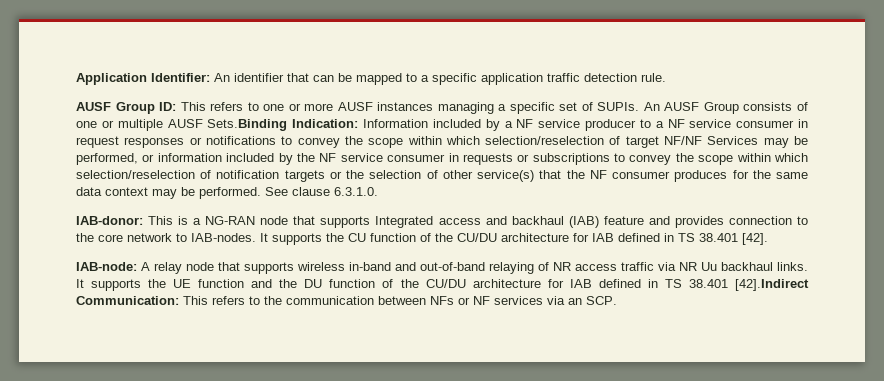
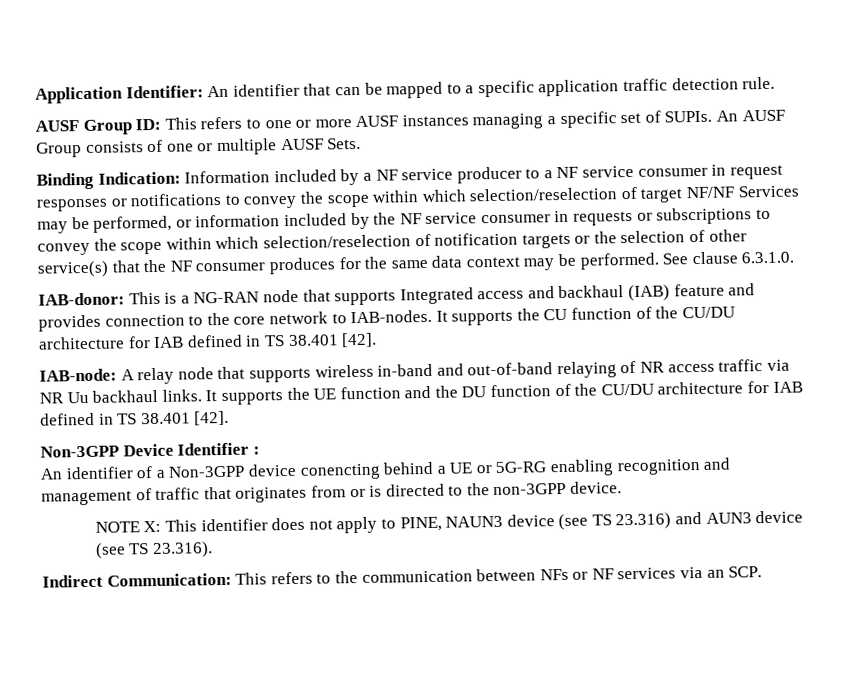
[207,119,288,131] Sets.Binding -> [327,137,362,150] [36,172,94,190] Sets. // Binding
[735,279,809,291] [42].Indirect -> [194,410,230,426] [40,442,260,458] [40,457,731,480] [41,481,623,506] [94,510,804,534] [94,541,213,559] [42,574,103,588] [42]. // Non-3GPP Device Identifier : // An identifier of a Non-3GPP device conencting behind a UE or 5G-RG enabling recognition and management of traffic that originates from or is directed to the non-3GPP device. // NOTE X: This identifier does not apply to PINE, NAUN3 device (see TS 23.316) and AUN3 device (see TS 23.316). // Indirect

